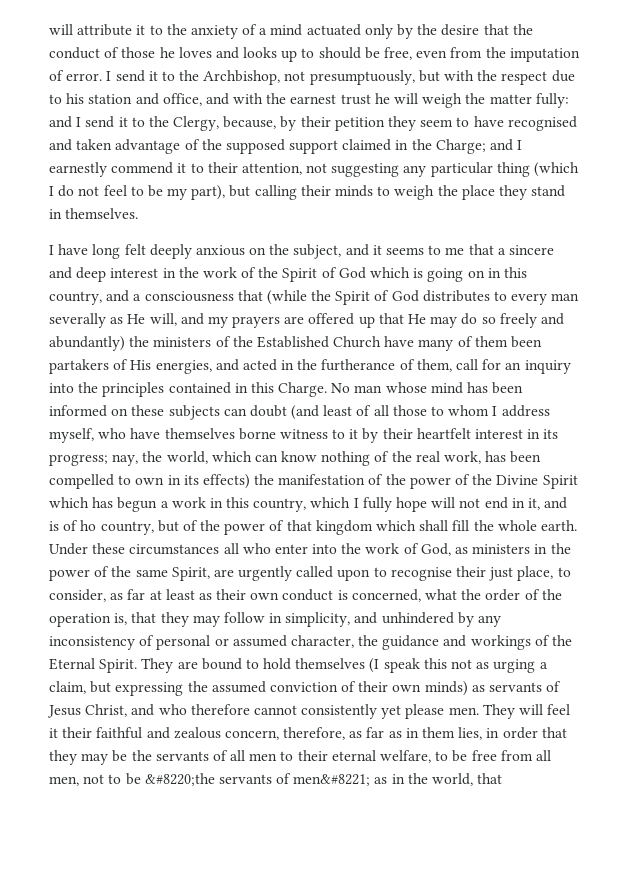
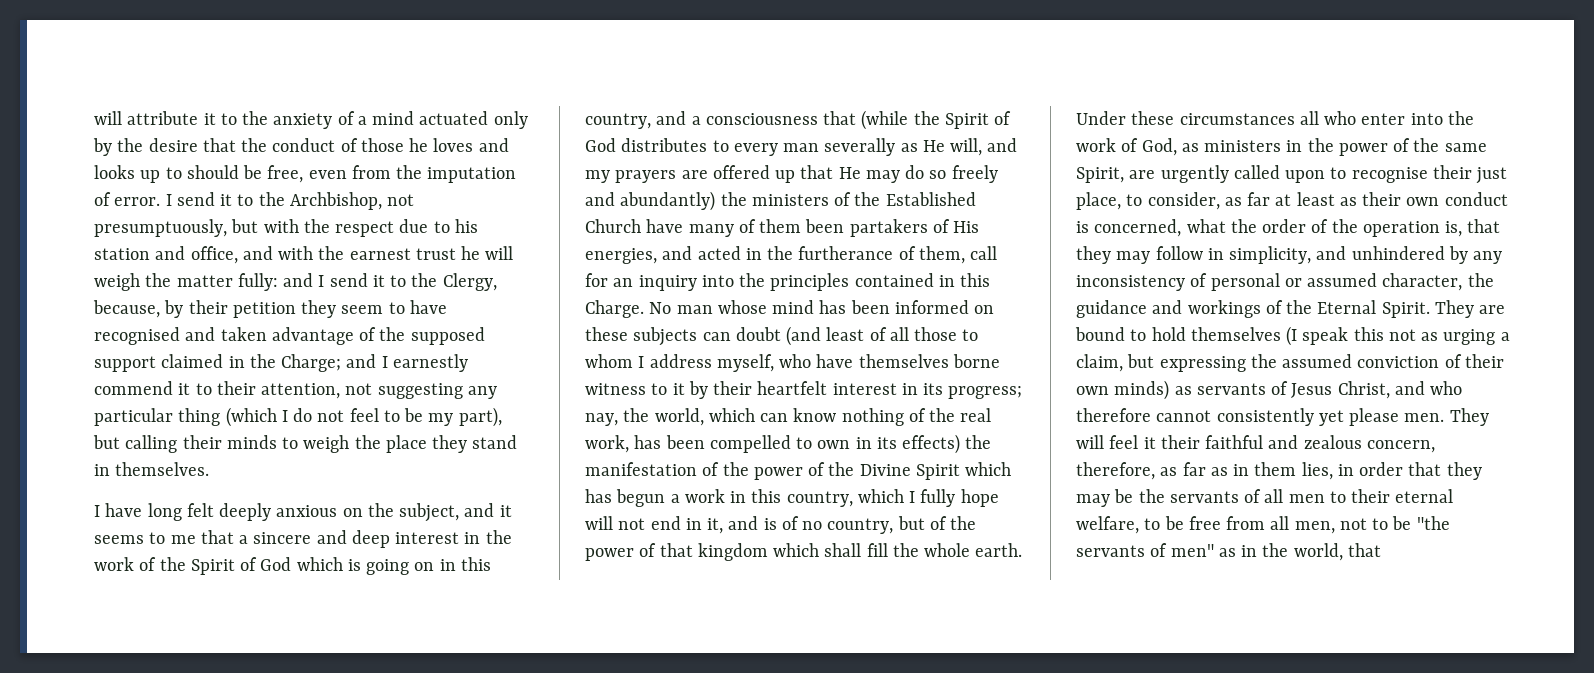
[80,520,97,531] ho -> [802,521,823,530] no
[144,773,371,786] &#8220;the servants of men&#8221; -> [1416,516,1450,530] [1076,543,1214,557] "the servants of men"

